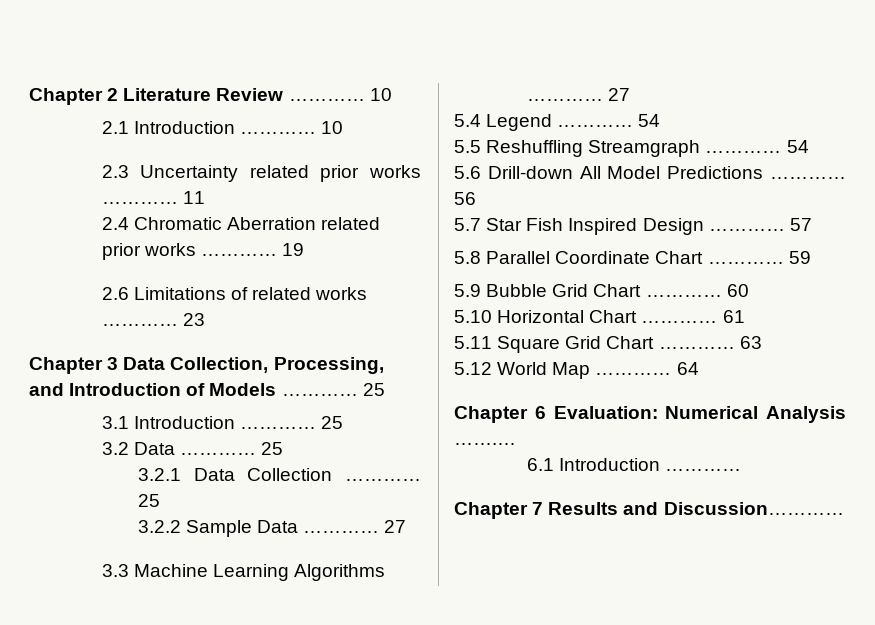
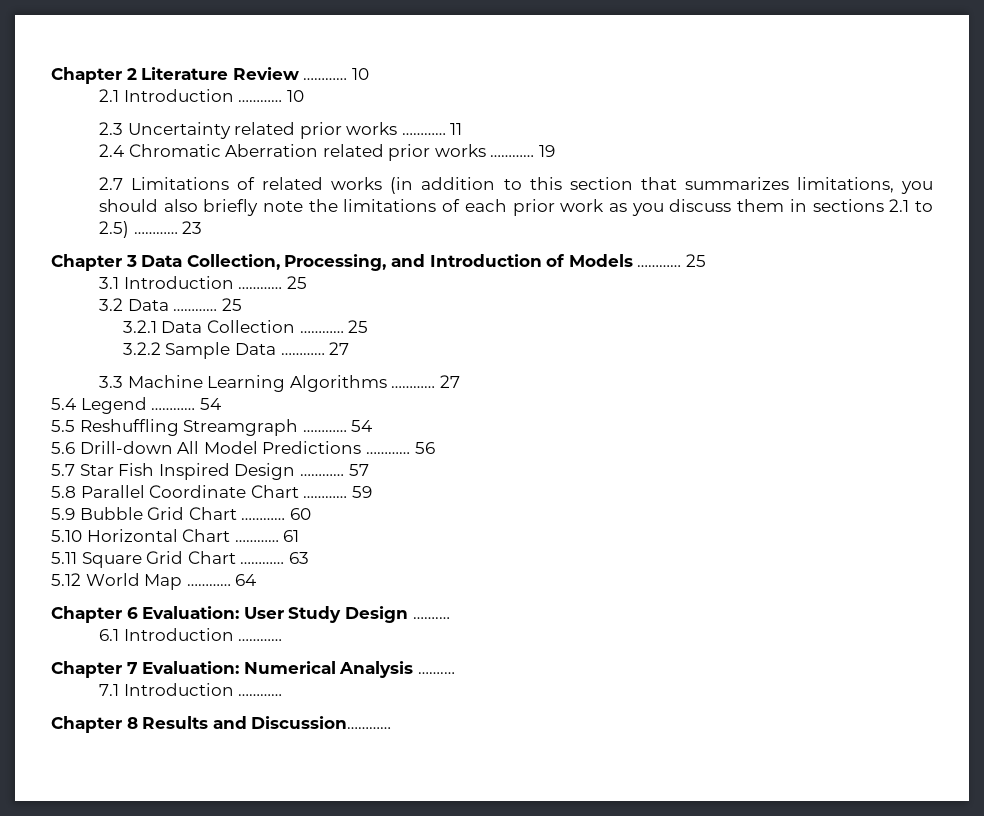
[101,287,129,300] 2.6 -> [98,177,123,190] 2.7
(368, 293) none -> [390,177,933,194] [98,199,933,216] [98,221,129,238] (in addition to this section that summarizes limitations, you should also briefly note the limitations of each prior work as you discuss them in sections 2.1 to 2.5)
[665,406,846,423] Numerical Analysis -> [243,606,408,623] User Study Design
(544, 508) none -> [142,661,455,678] [98,683,283,696] [51,716,138,733] Evaluation: Numerical Analysis …….… // 7.1 Introduction ………… // Chapter 8

